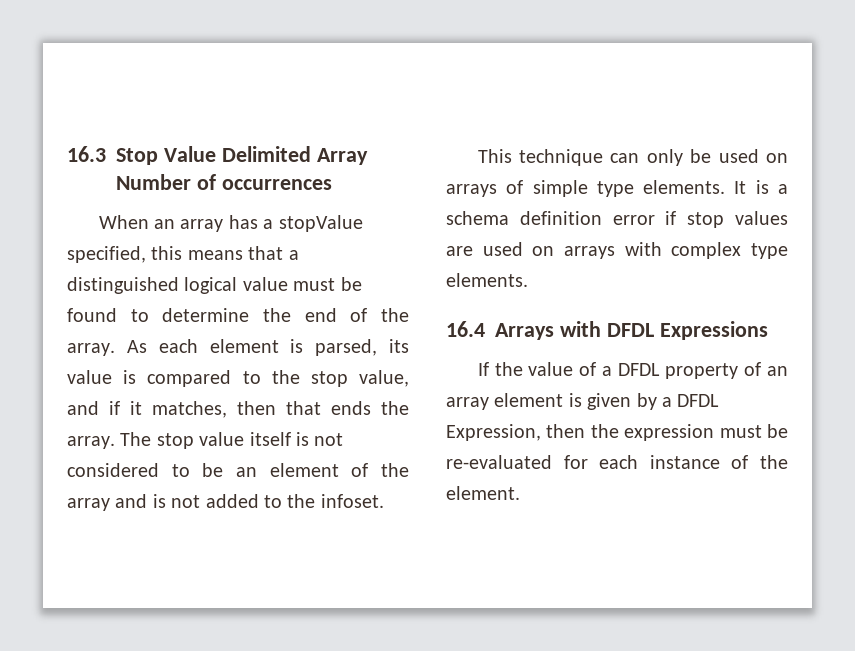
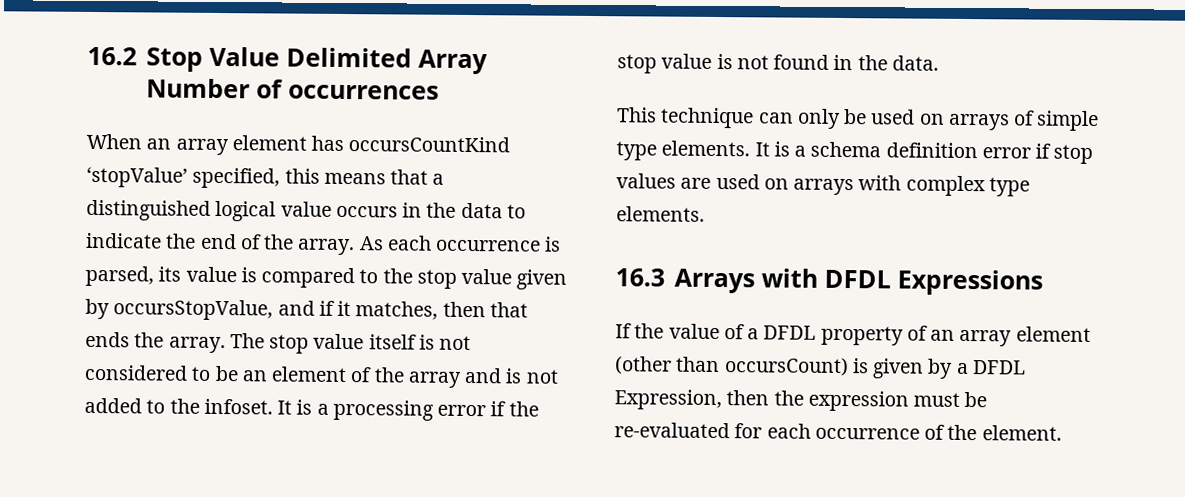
[67,146,106,162] 16.3 -> [87,46,137,66] 16.2
[228,215,363,232] has a stopValue -> [231,135,511,153] [86,166,188,188] element has occursCountKind ‘stopValue’
[293,277,362,291] [67,308,250,322] must be found to determine -> [335,202,526,219] [85,232,162,249] occurs in the data to indicate
[209,339,279,353] element -> [435,239,542,252] occurrence
[359,370,410,387] value, -> [461,268,568,290] [85,298,274,321] value given by occursStopValue,
(384, 501) none -> [277,399,539,421] [617,53,939,74] It is a processing error if the stop value is not found in the data.
[446,321,485,337] 16.4 -> [615,268,665,287] 16.3
(564, 400) none -> [614,356,849,377] (other than occursCount)
[649,455,720,469] instance -> [814,427,920,440] occurrence

